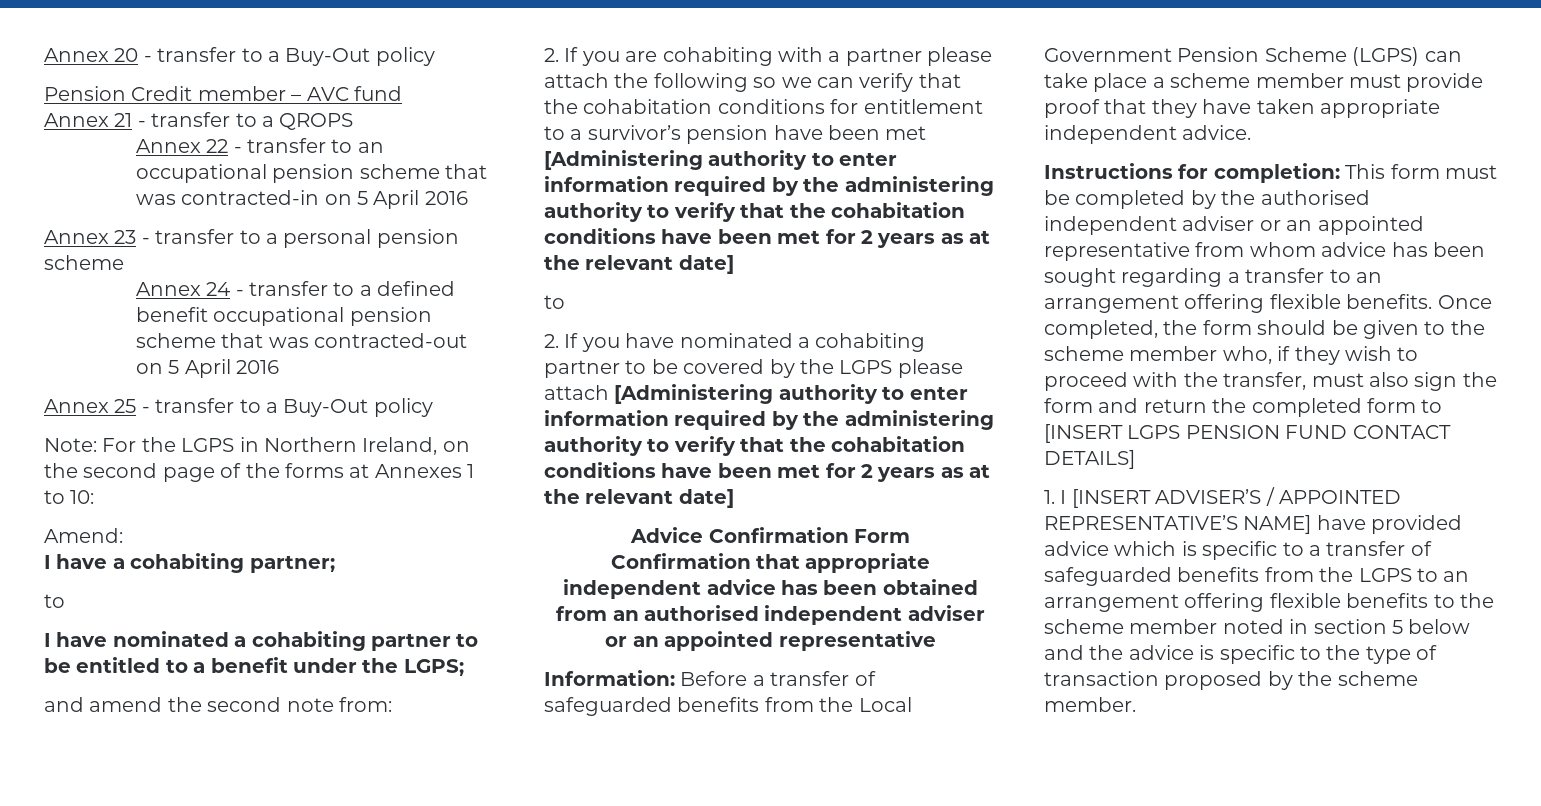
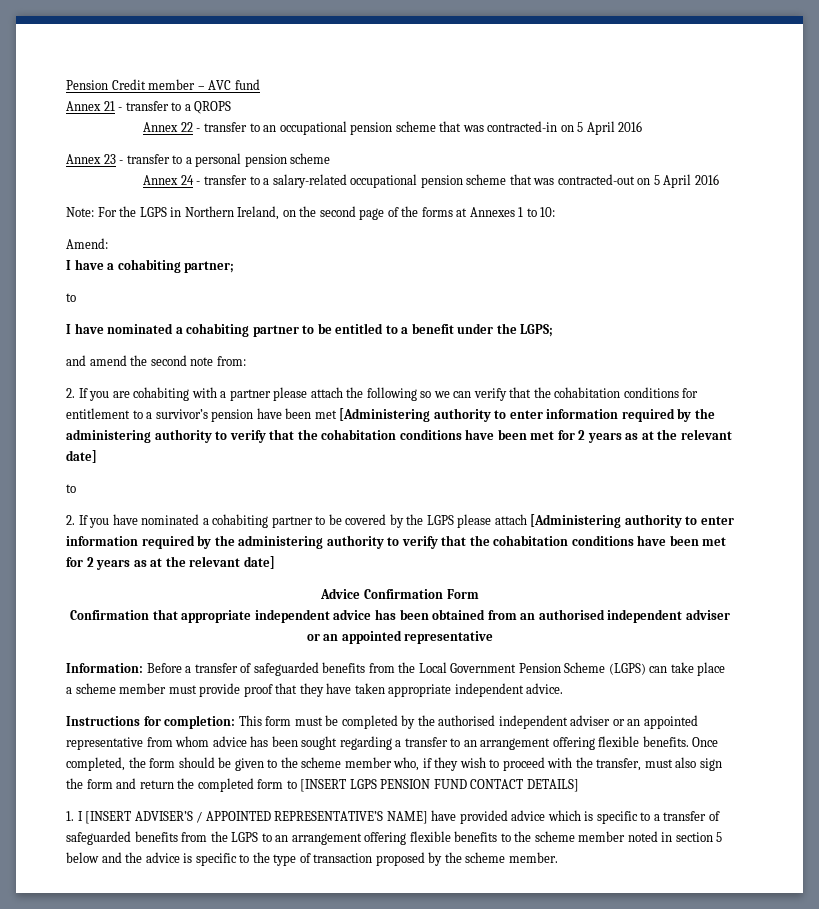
[44,47,435,66] Annex 20 - transfer to a Buy-Out policy // -> (66, 85) none
[377,281,456,296] [135,307,208,322] defined benefit -> [272,174,347,188] salary-related
[44,398,433,417] // Annex 25 - transfer to a Buy-Out policy -> (719, 179) none

